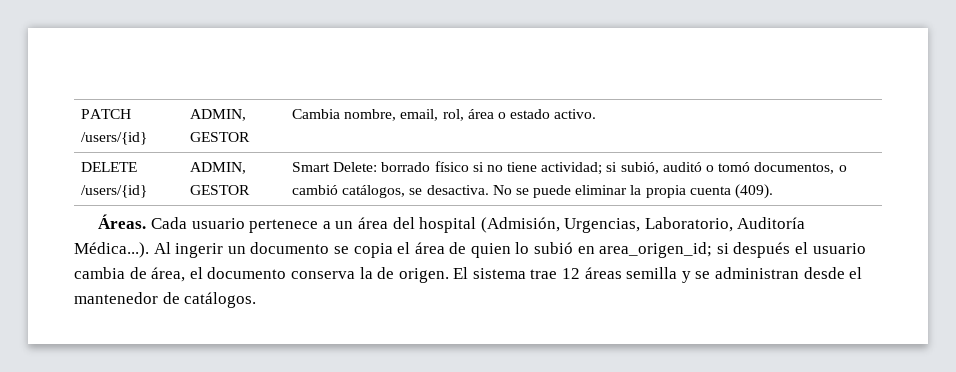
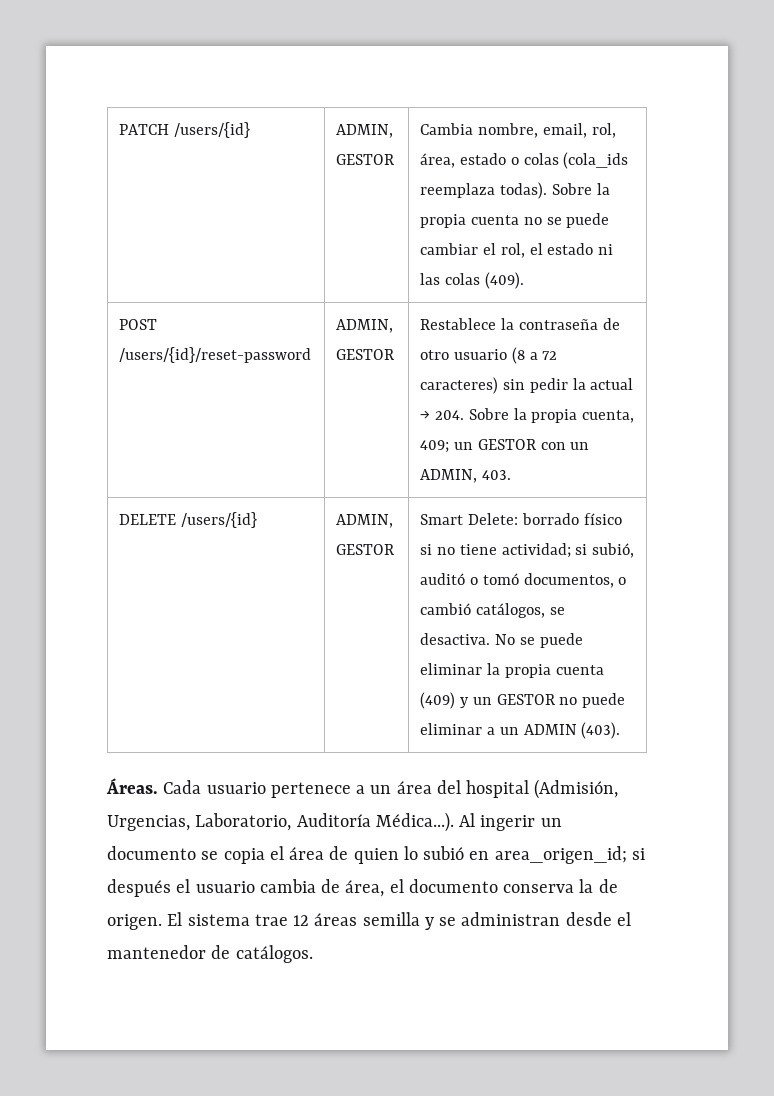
[467,109,597,119] área o estado activo. -> [420,152,629,169] [420,182,610,199] [420,213,610,228] [420,243,613,258] [420,272,524,289] [119,319,158,330] [119,347,312,363] [336,319,394,333] [336,349,395,360] [420,318,620,330] [420,347,558,364] [420,377,634,394] [420,408,634,423] [420,439,590,453] [420,469,512,483] área, estado o colas (cola_ids reemplaza todas). Sobre la propia cuenta no se puede cambiar el rol, el estado ni las colas (409). // POST /users/{id}/reset-password | ADMIN, GESTOR | Restablece la contraseña de otro usuario (8 a 72 caracteres) sin pedir la actual → 204. Sobre la propia cuenta, 409; un GESTOR con un ADMIN, 403.
[734,184,773,199] (409). -> [420,692,625,709] [420,722,621,739] (409) y un GESTOR no puede eliminar a un ADMIN (403).

